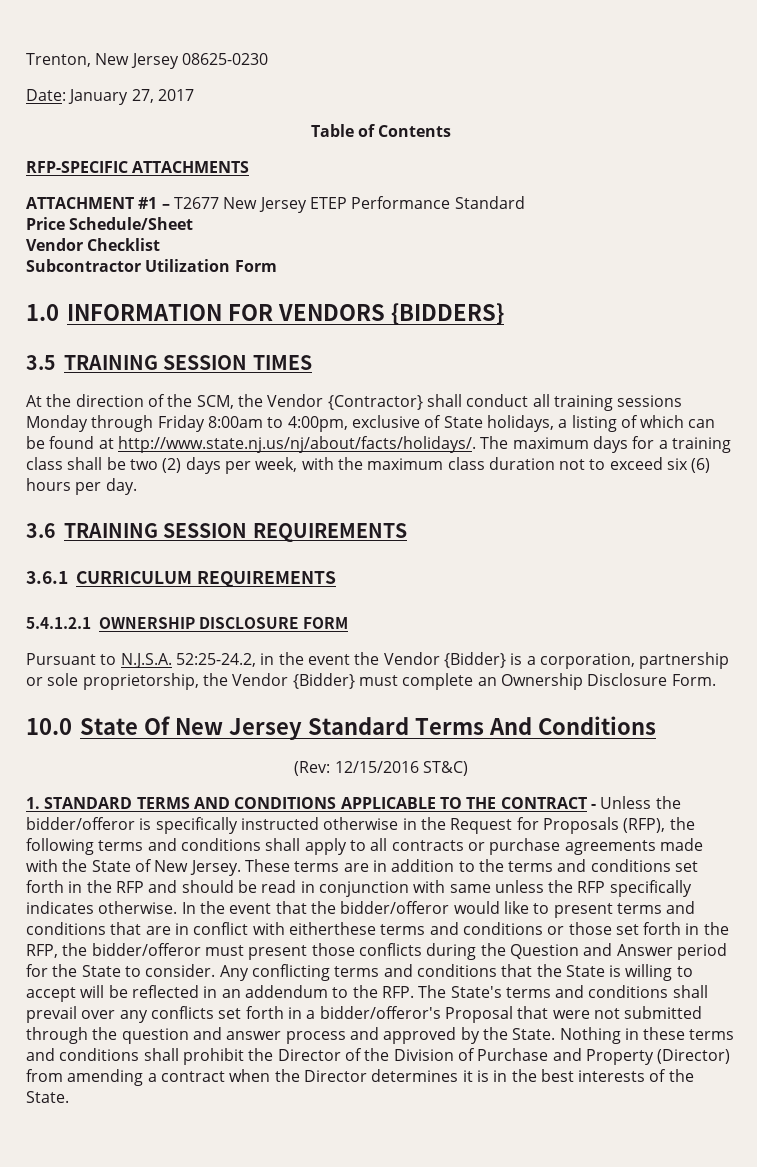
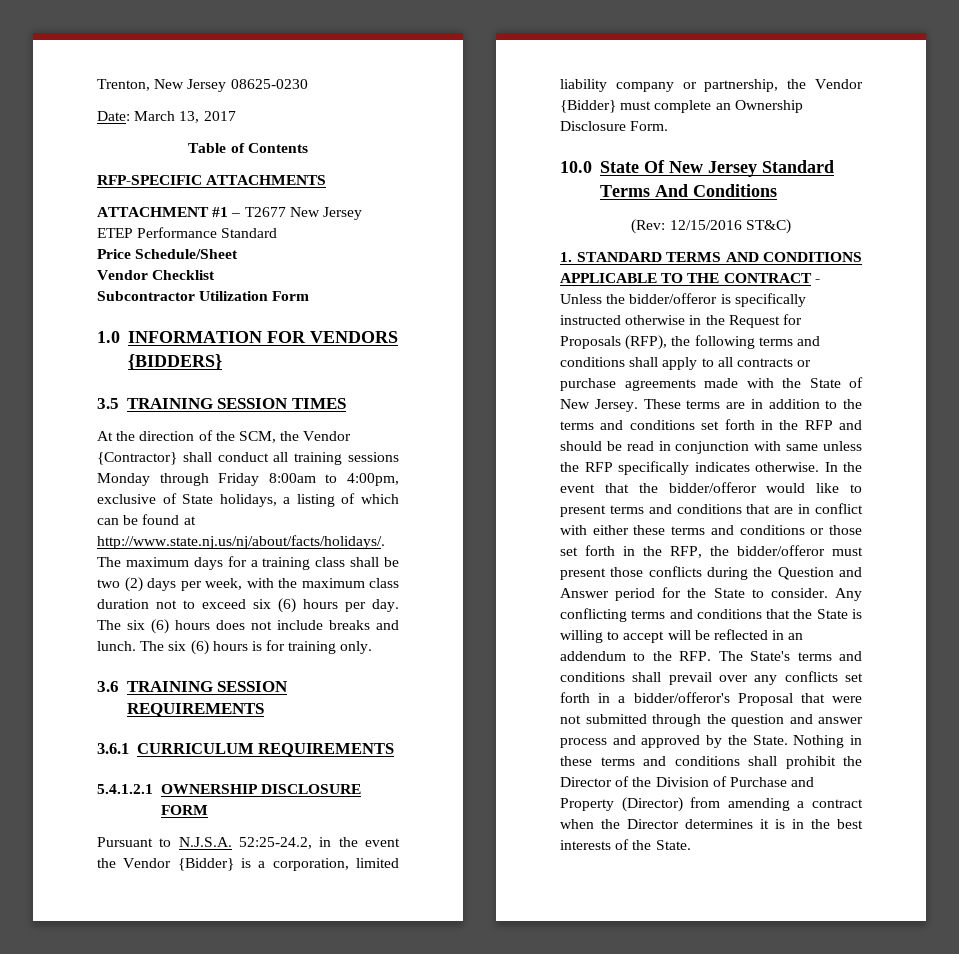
[68,89,154,105] January 27, -> [134,111,200,123] March 13,
(137, 486) none -> [97,619,399,634] [97,640,373,655] The six (6) hours does not include breaks and lunch. The six (6) hours is for training only.
[639,652,730,669] [26,673,199,690] partnership or sole proprietorship, -> [356,858,399,868] [560,79,779,92] limited liability company or partnership,
[288,922,376,935] eitherthese -> [592,525,666,535] either these

